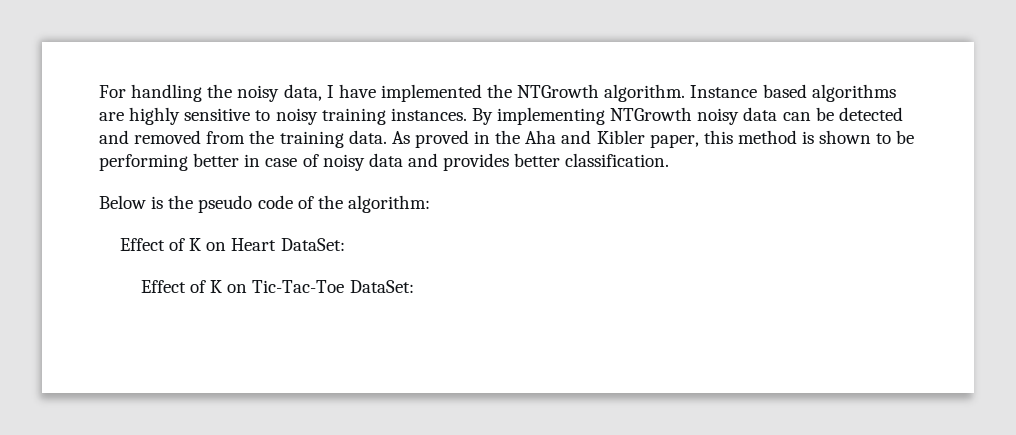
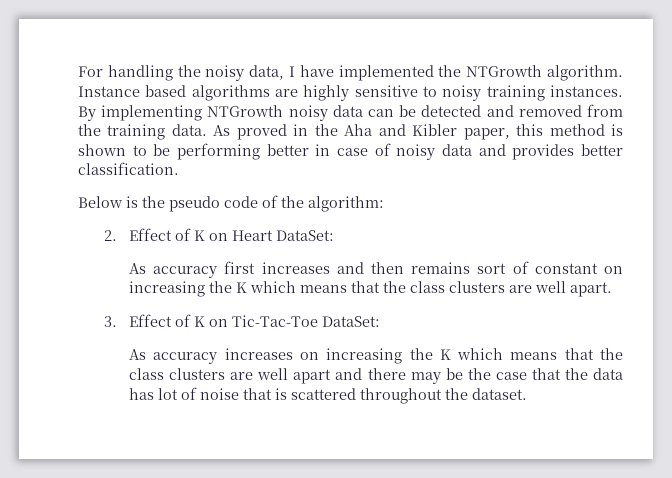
(430, 204) none -> [103,230,117,241] 2.
(345, 244) none -> [129,261,623,278] [129,281,613,297] [103,316,117,327] As accuracy first increases and then remains sort of constant on increasing the K which means that the class clusters are well apart. // 3.
(414, 286) none -> [129,348,623,364] [129,368,623,384] [129,387,528,404] // As accuracy increases on increasing the K which means that the class clusters are well apart and there may be the case that the data has lot of noise that is scattered throughout the dataset.

